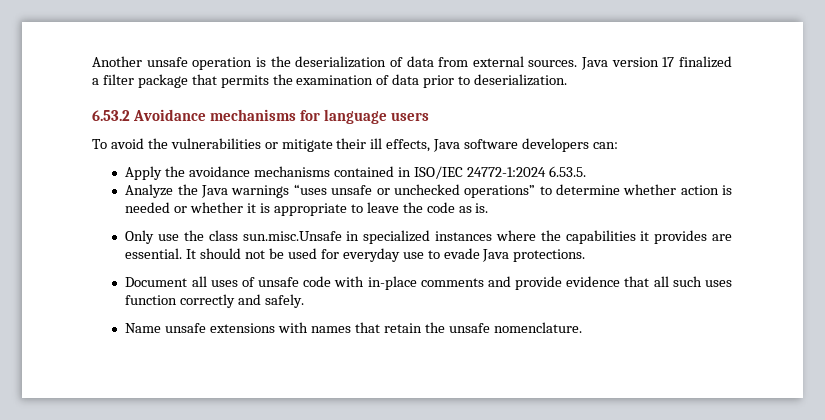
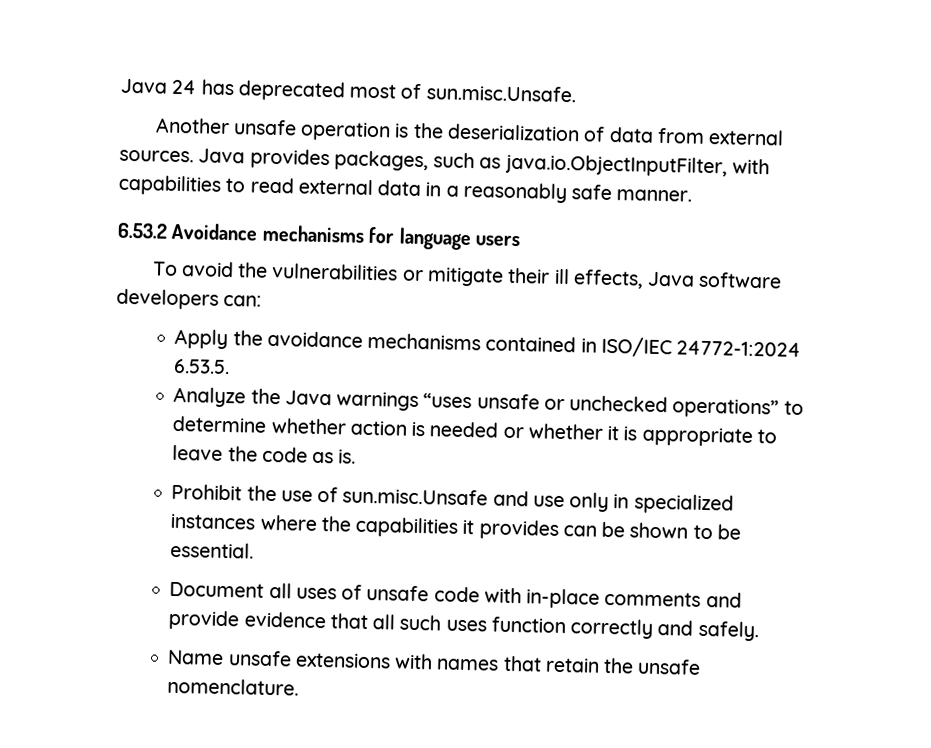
(92, 61) none -> [120,78,576,103] Java 24 has deprecated most of sun.misc.Unsafe. //
[611,56,732,68] [92,74,568,88] version 17 finalized a filter package that permits the examination of data prior to deserialization. -> [249,148,770,178] [118,174,693,204] provides packages, such as java.io.ObjectInputFilter, with capabilities to read external data in a reasonably safe manner.
[125,230,342,244] Only use the class sun.misc.Unsafe -> [171,483,610,513] Prohibit the use of sun.misc.Unsafe and use only
[711,234,732,241] [125,248,586,262] are essential. It should not be used for everyday use to evade Java protections. -> [562,521,742,540] [170,541,255,559] can be shown to be essential.

